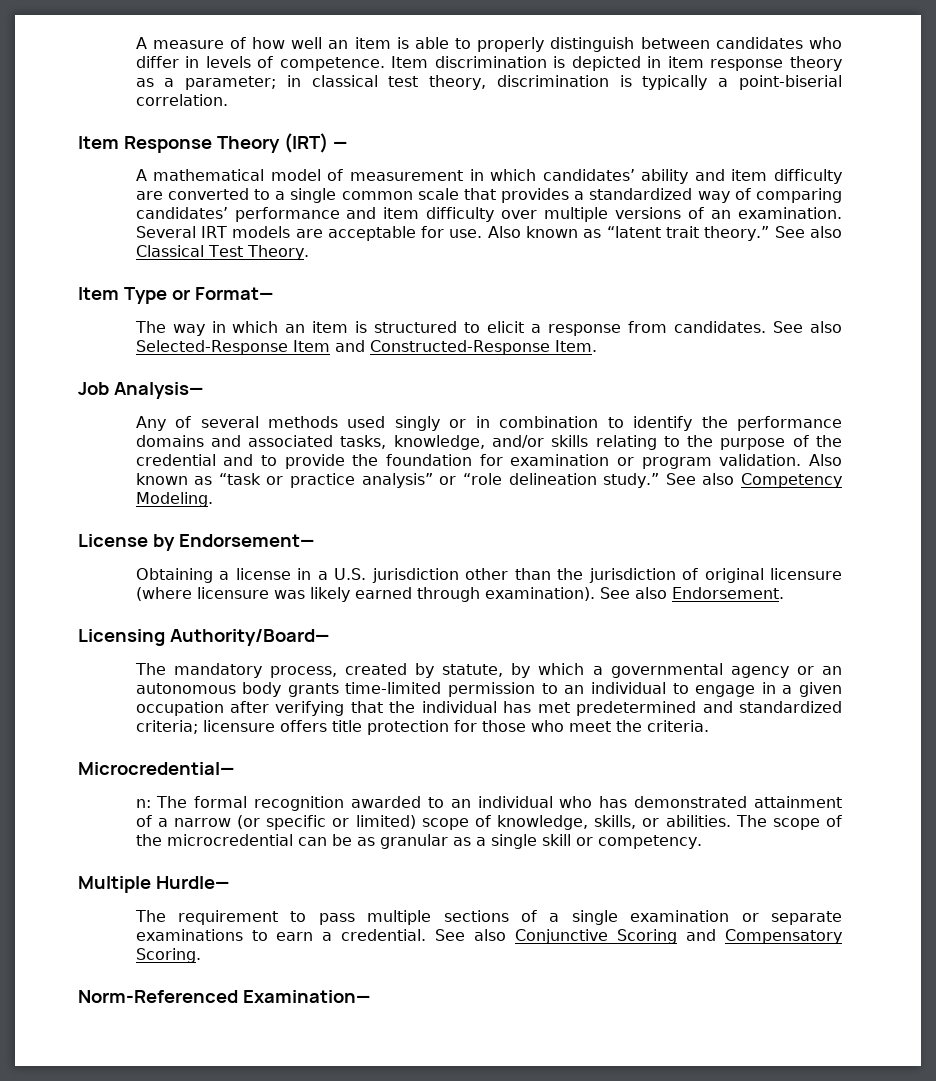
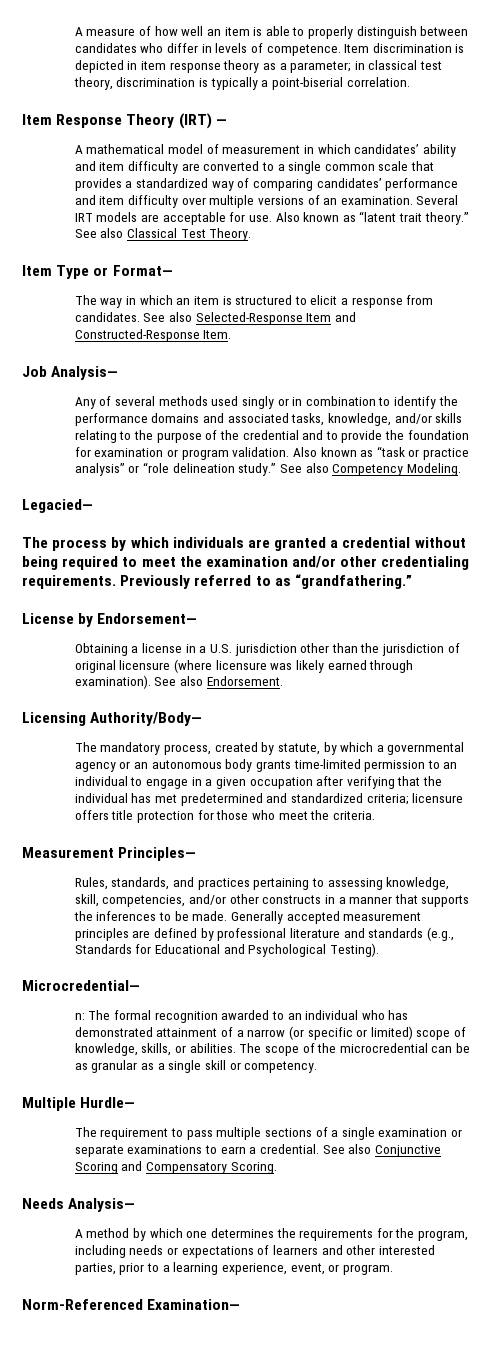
(213, 499) none -> [22,499,93,513] [22,537,466,551] [22,556,470,570] [22,574,412,589] // Legacied— // The process by which individuals are granted a credential without being required to meet the examination and/or other credentialing requirements. Previously referred to as “grandfathering.”
[169,629,329,646] Authority/Board— -> [90,712,203,726] Authority/Body—
(709, 726) none -> [22,847,197,861] [74,877,450,890] [74,894,470,907] [73,911,422,924] [74,927,454,941] [74,943,379,957] // Measurement Principles— // Rules, standards, and practices pertaining to assessing knowledge, skill, competencies, and/or other constructs in a manner that supports the inferences to be made. Generally accepted measurement principles are defined by professional literature and standards (e.g., Standards for Educational and Psychological Testing).
(201, 955) none -> [22,1198,136,1212] [74,1228,469,1241] [74,1245,435,1258] [74,1262,393,1275] // Needs Analysis— // A method by which one determines the requirements for the program, including needs or expectations of learners and other interested parties, prior to a learning experience, event, or program.

